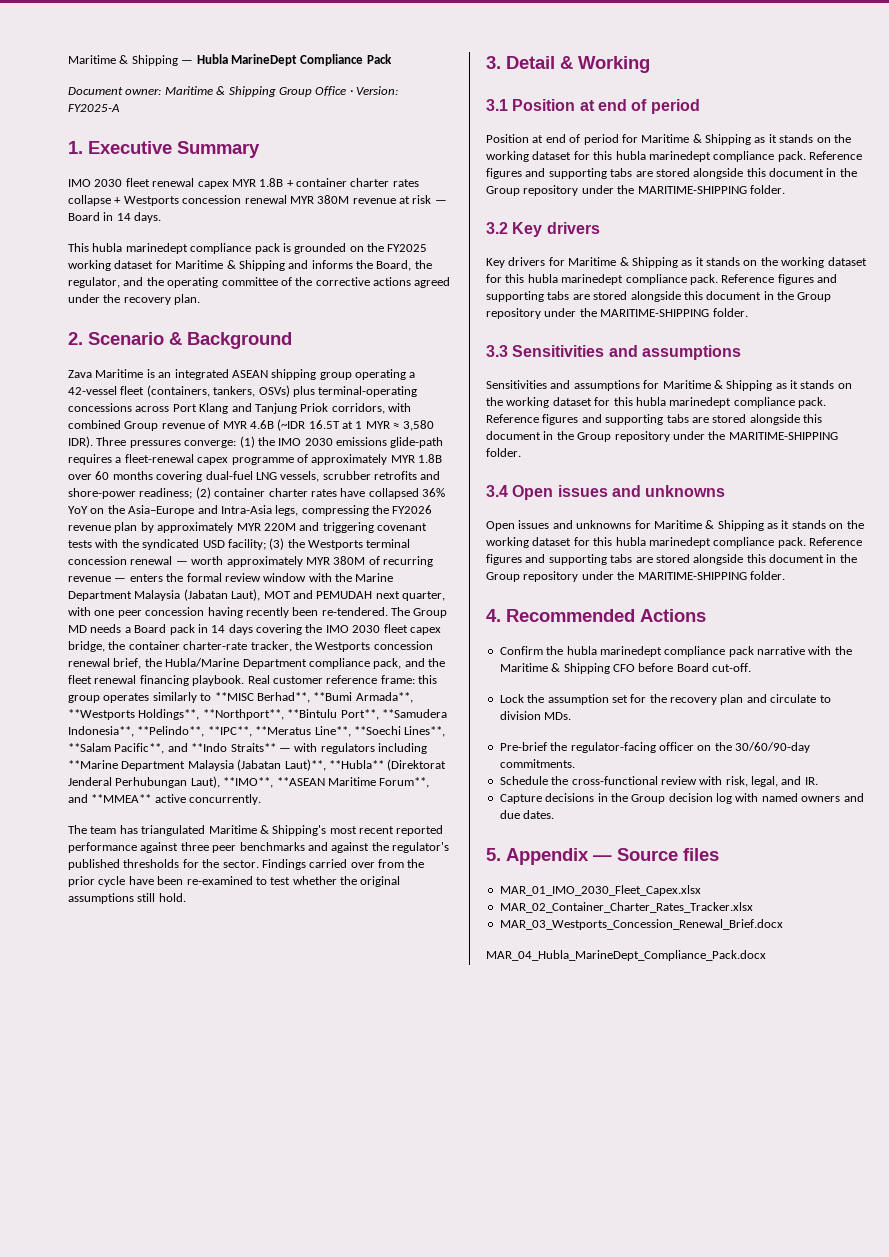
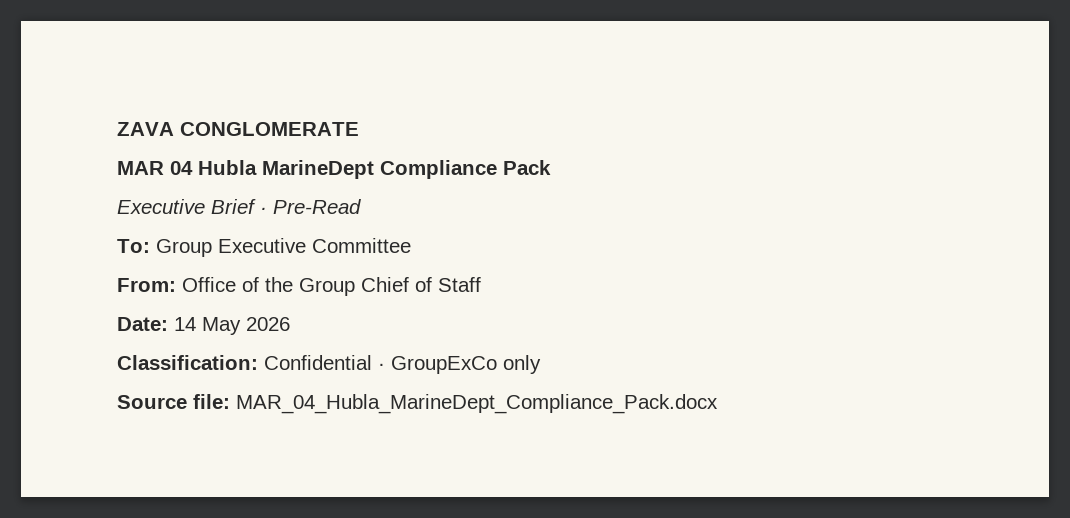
[68,55,194,66] Maritime & Shipping — -> [117,122,359,136] [117,161,193,175] ZAVA CONGLOMERATE // MAR 04
[68,86,398,97] [68,104,120,112] [68,141,260,158] [68,178,419,189] [68,195,447,206] [68,212,162,223] [68,243,428,254] [68,260,432,271] [68,277,451,288] [68,294,201,305] [68,332,292,349] [68,369,416,380] [68,385,418,397] [68,403,411,414] [68,419,434,431] [68,436,444,448] [68,454,442,465] [68,471,441,482] [68,487,445,499] [68,505,433,516] [68,522,427,533] [68,538,411,550] [68,556,433,567] [68,573,394,582] [68,589,445,601] [68,607,448,618] [68,624,441,635] [68,641,433,652] [68,658,445,669] [68,675,437,686] [68,692,413,703] [68,709,447,720] [68,726,446,737] [68,743,427,754] [68,759,447,771] [68,776,430,788] [68,794,262,805] [68,825,444,836] [68,842,449,853] [68,859,425,870] [68,876,401,887] [68,893,186,904] [486,56,650,73] [486,99,700,114] [486,134,851,145] [486,151,862,162] [486,168,857,179] [486,185,785,196] [486,222,600,237] [486,257,867,268] [486,274,837,285] [486,291,832,302] [486,308,748,319] [486,345,741,360] [486,380,852,391] [486,397,826,408] [486,414,822,425] [486,431,838,442] [486,448,521,457] [486,485,726,500] [486,520,864,531] [486,537,862,548] [486,554,857,565] [486,571,785,582] [486,609,706,622] [499,646,852,657] [499,663,751,674] [499,694,831,705] [499,711,572,720] [499,742,810,753] [499,759,575,768] [499,776,818,787] [499,793,864,804] [499,810,555,819] [486,848,719,865] [499,885,701,896] [499,902,753,913] [499,919,783,930] Document owner: Maritime & Shipping Group Office · Version: FY2025-A // 1. Executive Summary // IMO 2030 fleet renewal capex MYR 1.8B + container charter rates collapse + Westports concession renewal MYR 380M revenue at risk — Board in 14 days. // This hubla marinedept compliance pack is grounded on the FY2025 working dataset for Maritime & Shipping and informs the Board, the regulator, and the operating committee of the corrective actions agreed under the recovery plan. // 2. Scenario & Background // Zava Maritime is an integrated ASEAN shipping group operating a 42-vessel fleet (containers, tankers, OSVs) plus terminal-operating concessions across Port Klang and Tanjung Priok corridors, with combined Group revenue of MYR 4.6B (~IDR 16.5T at 1 MYR ≈ 3,580 IDR). Three pressures converge: (1) the IMO 2030 emissions glide-path requires a fleet-renewal capex programme of approximately MYR 1.8B over 60 months covering dual-fuel LNG vessels, scrubber retrofits and shore-power readiness; (2) container charter rates have collapsed 36% YoY on the Asia–Europe and Intra-Asia legs, compressing the FY2026 revenue plan by approximately MYR 220M and triggering covenant tests with the syndicated USD facility; (3) the Westports terminal concession renewal — worth approximately MYR 380M of recurring revenue — enters the formal review window with the Marine Department Malaysia (Jabatan Laut), MOT and PEMUDAH next quarter, with one peer concession having recently been re-tendered. The Group MD needs a Board pack in 14 days covering the IMO 2030 fleet capex bridge, the container charter-rate tracker, the Westports concession renewal brief, the Hubla/Marine Department compliance pack, and the fleet renewal financing playbook. Real customer reference frame: this group operates similarly to **MISC Berhad**, **Bumi Armada**, **Westports Holdings**, **Northport**, **Bintulu Port**, **Samudera Indonesia**, **Pelindo**, **IPC**, **Meratus Line**, **Soechi Lines**, **Salam Pacific**, and **Indo Straits** — with regulators including **Marine Department Malaysia (Jabatan Laut)**, **Hubla** (Direktorat Jenderal Perhubungan Laut), **IMO**, **ASEAN Maritime Forum**, and **MMEA** active concurrently. // The team has triangulated Maritime & Shipping's most recent reported performance against three peer benchmarks and against the regulator's published thresholds for the sector. Findings carried over from the prior cycle have been re-examined to test whether the original assumptions still hold. // 3. Detail & Working // 3.1 Position at end of period // Position at end of period for Maritime & Shipping as it stands on the working dataset for this hubla marinedept compliance pack. Reference figures and supporting tabs are stored alongside this document in the Group repository under the MARITIME-SHIPPING folder. // 3.2 Key drivers // Key drivers for Maritime & Shipping as it stands on the working dataset for this hubla marinedept compliance pack. Reference figures and supporting tabs are stored alongside this document in the Group repository under the MARITIME-SHIPPING folder. // 3.3 Sensitivities and assumptions // Sensitivities and assumptions for Maritime & Shipping as it stands on the working dataset for this hubla marinedept compliance pack. Reference figures and supporting tabs are stored alongside this document in the Group repository under the MARITIME-SHIPPING folder. // 3.4 Open issues and unknowns // Open issues and unknowns for Maritime & Shipping as it stands on the working dataset for this hubla marinedept compliance pack. Reference figures and supporting tabs are stored alongside this document in the Group repository under the MARITIME-SHIPPING folder. // 4. Recommended Actions // Confirm the hubla marinedept compliance pack narrative with the Maritime & Shipping CFO before Board cut-off. // Lock the assumption set for the recovery plan and circulate to division MDs. // Pre-brief the regulator-facing officer on the 30/60/90-day commitments. // Schedule the cross-functional review with risk, legal, and IR. // Capture decisions in the Group decision log with named owners and due dates. // 5. Appendix — Source files // MAR_01_IMO_2030_Fleet_Capex.xlsx // MAR_02_Container_Charter_Rates_Tracker.xlsx // MAR_03_Westports_Concession_Renewal_Brief.docx // -> [117,199,361,214] [117,238,411,257] [117,277,481,296] [117,317,290,335] [117,355,541,374] [117,394,230,409] Executive Brief · Pre-Read // To: Group Executive Committee // From: Office of the Group Chief of Staff // Date: 14 May 2026 // Classification: Confidential · GroupExCo only // Source file:

